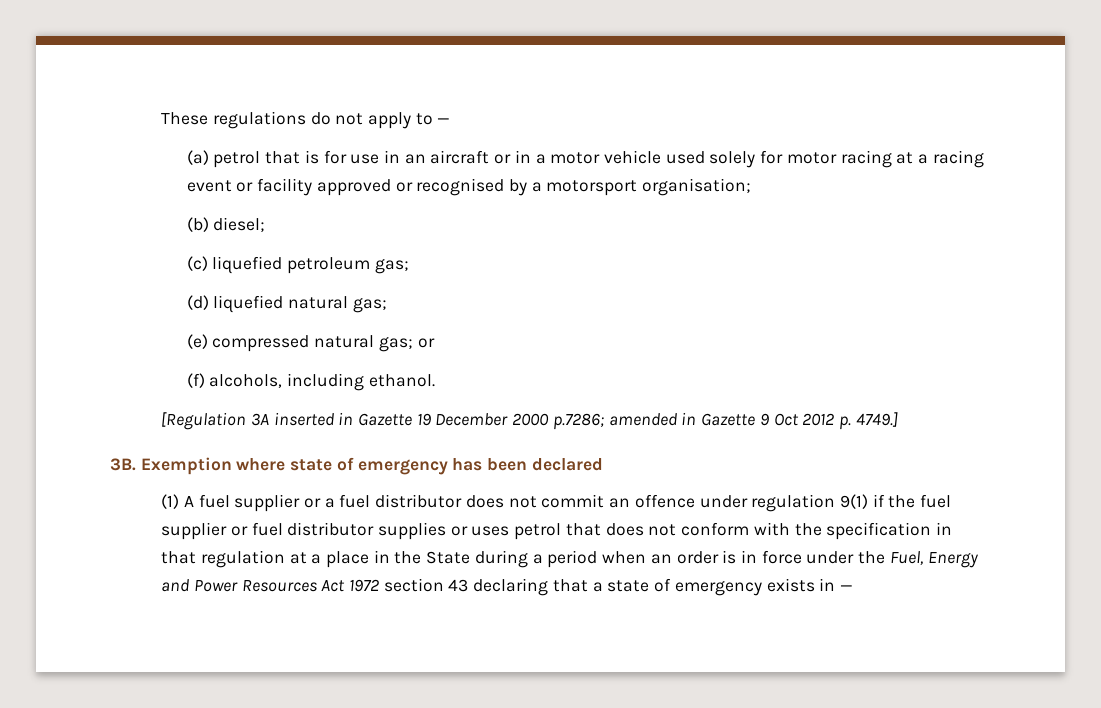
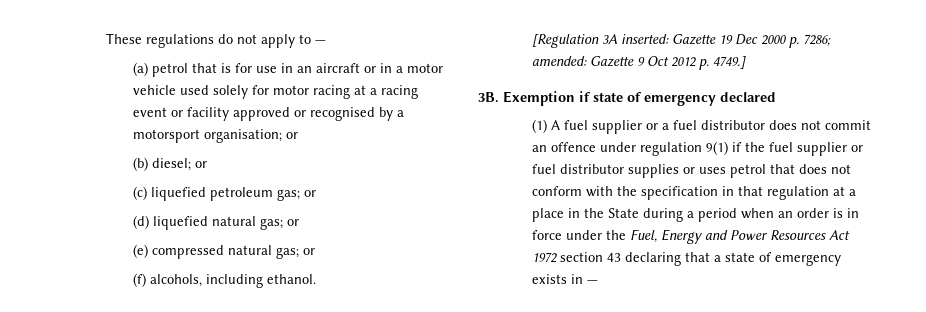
(752, 187) none -> [285,132,298,139] or
(266, 224) none -> [194,161,207,168] or
(409, 266) none -> [303,190,316,197] or
(387, 305) none -> [286,219,299,226] or
[273,412,697,430] inserted in Gazette 19 December 2000 p.7286; amended in -> [620,34,831,48] [531,56,587,66] inserted: Gazette 19 Dec 2000 p. 7286; amended:
[236,457,528,475] where state of emergency has been -> [579,91,716,106] if state of emergency

